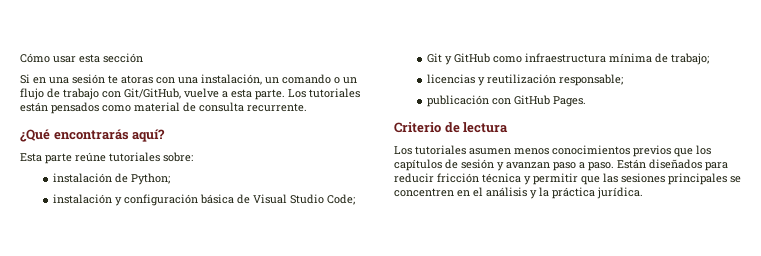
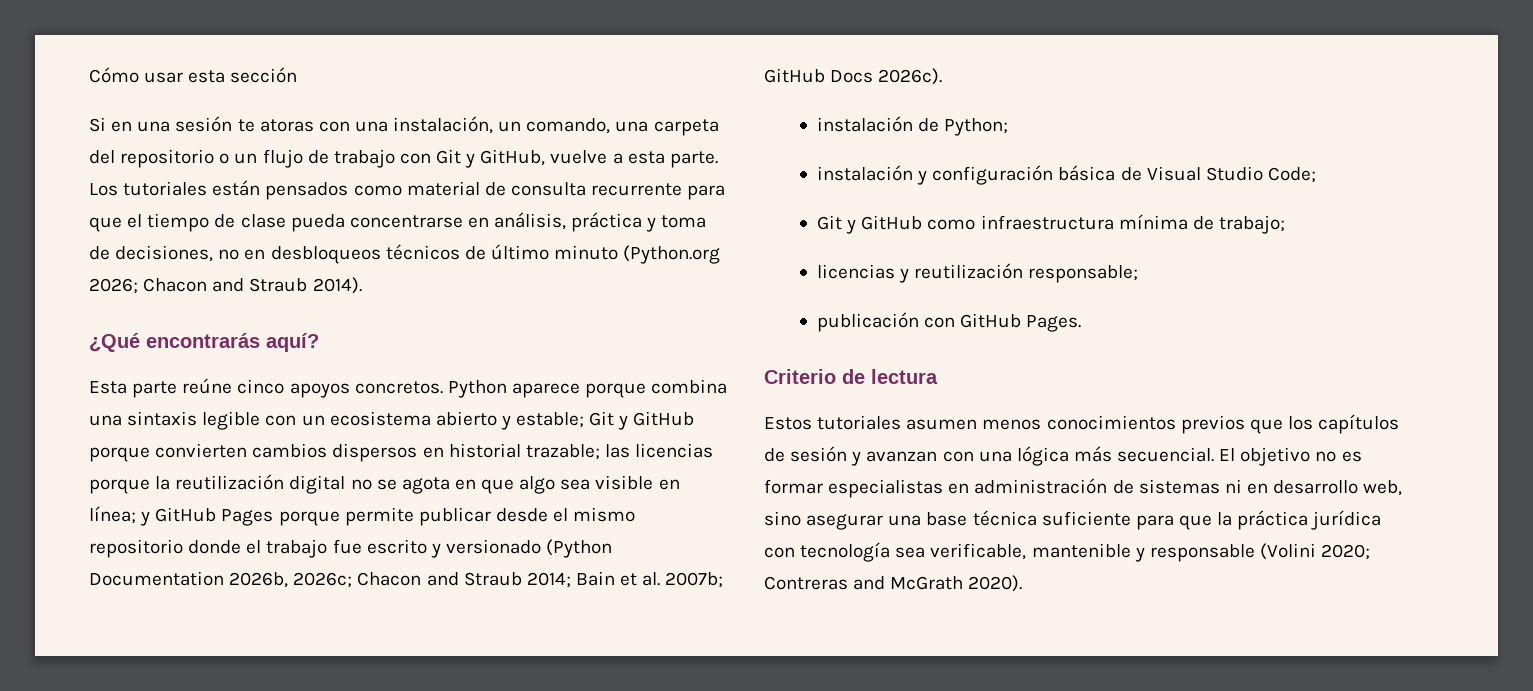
[282,74,331,84] comando -> [526,118,719,136] [89,149,215,168] comando, una carpeta del repositorio
[124,88,181,99] Git/GitHub, -> [436,149,546,168] Git y GitHub,
[247,103,307,112] recurrente. -> [591,183,726,200] [89,212,707,232] [89,244,721,264] [89,277,362,294] recurrente para que el tiempo de clase pueda concentrarse en análisis, práctica y toma de decisiones, no en desbloqueos técnicos de último minuto (Python.org 2026; Chacon and Straub 2014).
[109,152,193,162] tutoriales sobre: -> [237,379,728,398] [89,411,695,430] [89,443,714,462] [89,474,680,494] [89,506,636,526] [89,539,613,558] [89,571,724,588] [764,68,943,85] cinco apoyos concretos. Python aparece porque combina una sintaxis legible con un ecosistema abierto y estable; Git y GitHub porque convierten cambios dispersos en historial trazable; las licencias porque la reutilización digital no se agota en que algo sea visible en línea; y GitHub Pages porque permite publicar desde el mismo repositorio donde el trabajo fue escrito y versionado (Python Documentation 2026b, 2026c; Chacon and Straub 2014; Bain et al. 2007b; GitHub Docs 2026c).
[394,146,412,155] Los -> [764,417,812,430] Estos
[553,159,728,171] [394,173,741,185] [394,187,643,199] paso a paso. Están diseñados para reducir fricción técnica y permitir que las sesiones principales se concentren en el análisis y la práctica jurídica. -> [942,446,1362,466] [764,478,1403,498] [764,510,1382,530] [764,542,1371,562] [764,575,1023,592] con una lógica más secuencial. El objetivo no es formar especialistas en administración de sistemas ni en desarrollo web, sino asegurar una base técnica suficiente para que la práctica jurídica con tecnología sea verificable, mantenible y responsable (Volini 2020; Contreras and McGrath 2020).

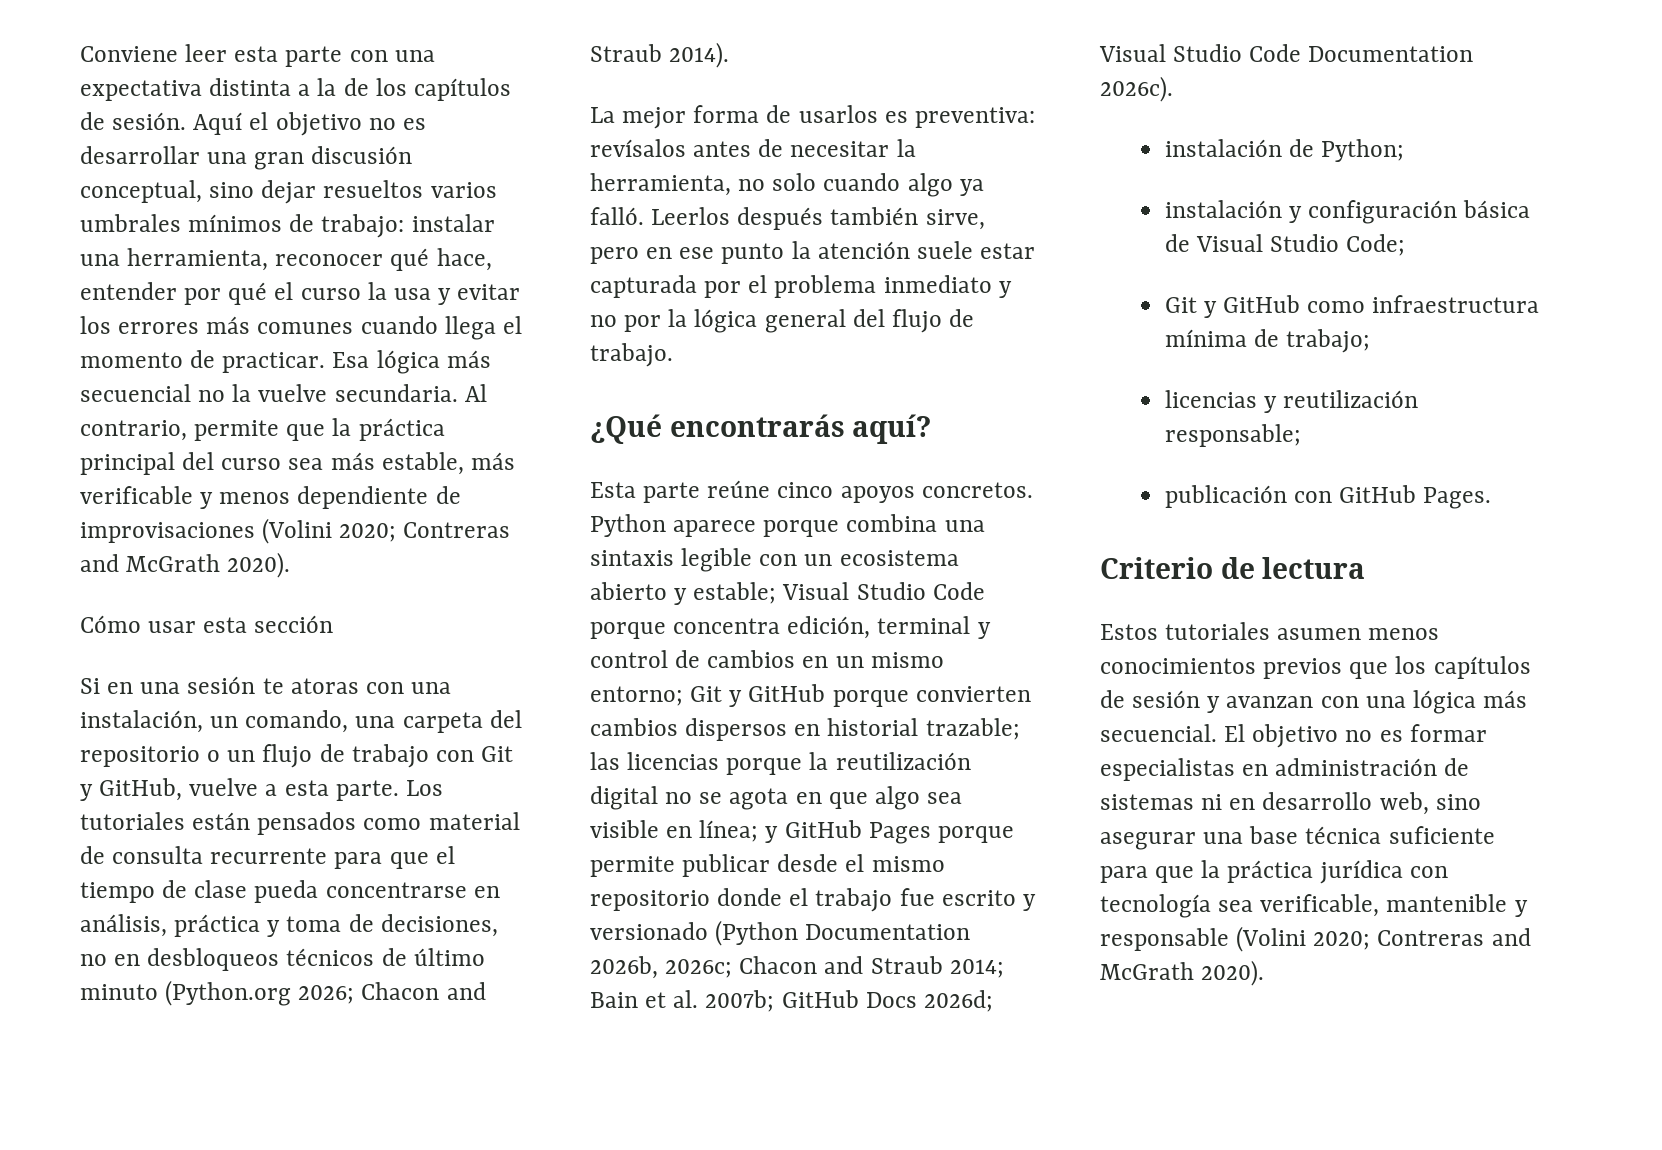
(89, 75) none -> [80,44,435,67] [80,78,511,101] [80,112,426,136] [80,146,413,170] [80,180,497,204] [80,214,495,238] [80,248,492,271] [80,282,521,305] [80,316,522,340] [80,350,491,374] [80,384,487,402] [80,418,445,441] [80,452,515,475] [80,486,461,509] [80,518,511,544] [80,552,291,578] Conviene leer esta parte con una expectativa distinta a la de los capítulos de sesión. Aquí el objetivo no es desarrollar una gran discusión conceptual, sino dejar resueltos varios umbrales mínimos de trabajo: instalar una herramienta, reconocer qué hace, entender por qué el curso la usa y evitar los errores más comunes cuando llega el momento de practicar. Esa lógica más secuencial no la vuelve secundaria. Al contrario, permite que la práctica principal del curso sea más estable, más verificable y menos dependiente de improvisaciones (Volini 2020; Contreras and McGrath 2020). //
(362, 285) none -> [590,105,1035,129] [590,139,916,157] [590,173,984,197] [590,207,985,230] [590,241,1036,264] [590,275,1012,298] [590,309,975,333] [590,343,673,367] // La mejor forma de usarlos es preventiva: revísalos antes de necesitar la herramienta, no solo cuando algo ya falló. Leerlos después también sirve, pero en ese punto la atención suele estar capturada por el problema inmediato y no por la lógica general del flujo de trabajo.
(585, 420) none -> [782,582,985,600] [590,616,991,639] [590,650,944,668] [590,686,683,706] Visual Studio Code porque concentra edición, terminal y control de cambios en un mismo entorno;
(874, 76) none -> [923,990,993,1012] [1099,44,1474,62] 2026d; Visual Studio Code Documentation

